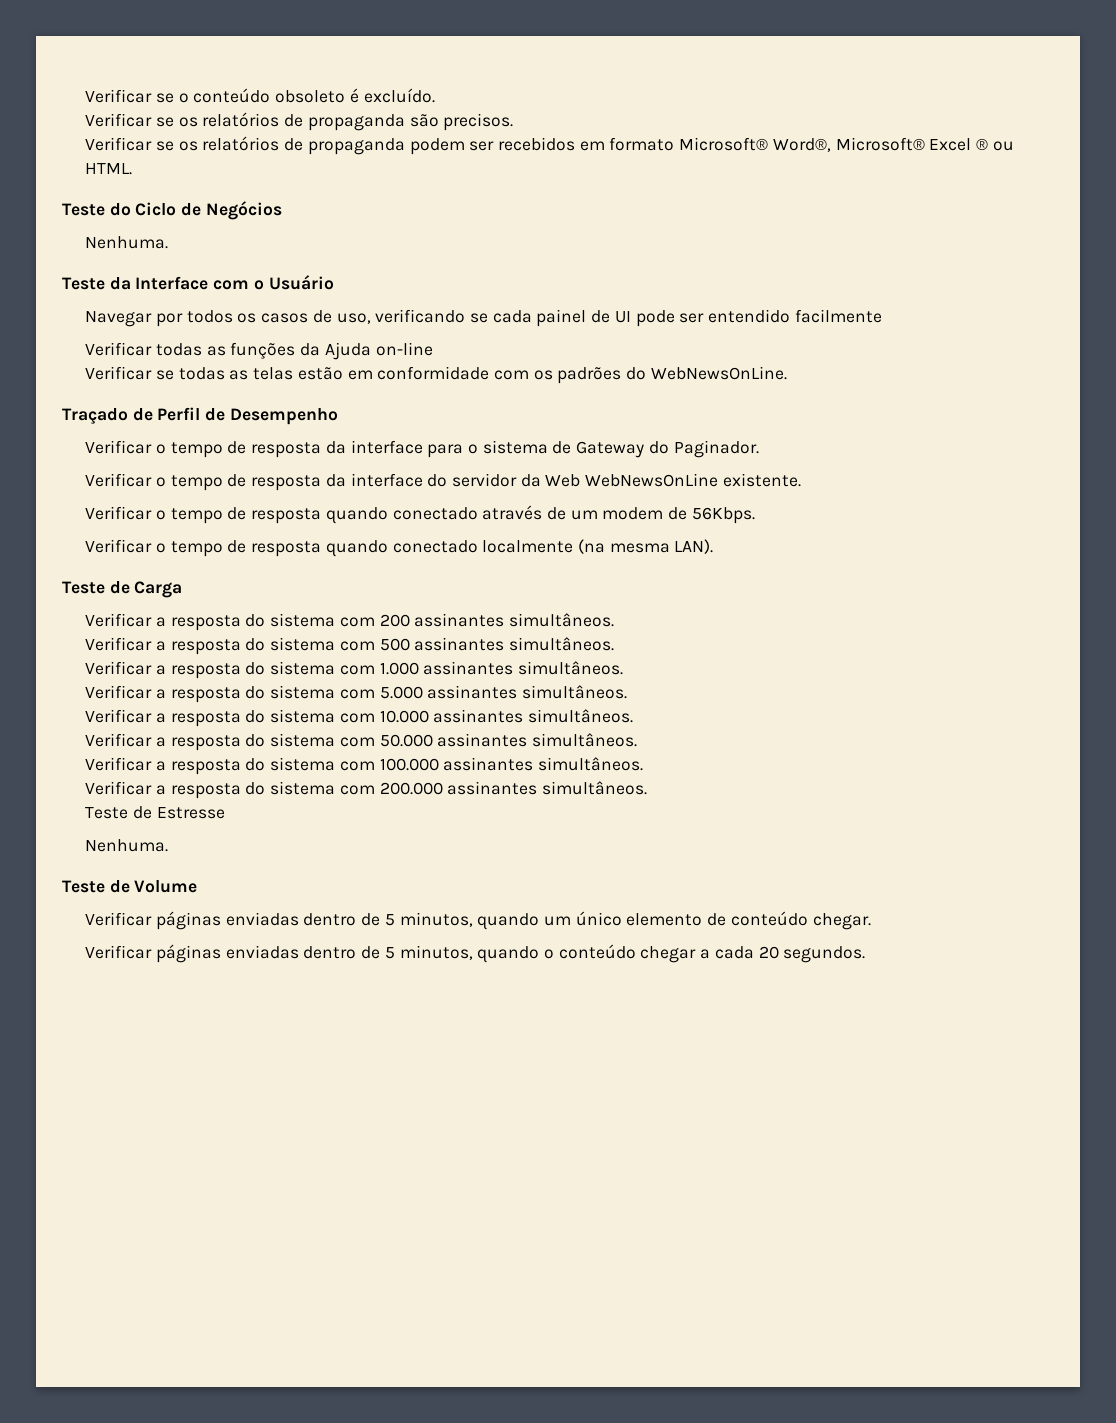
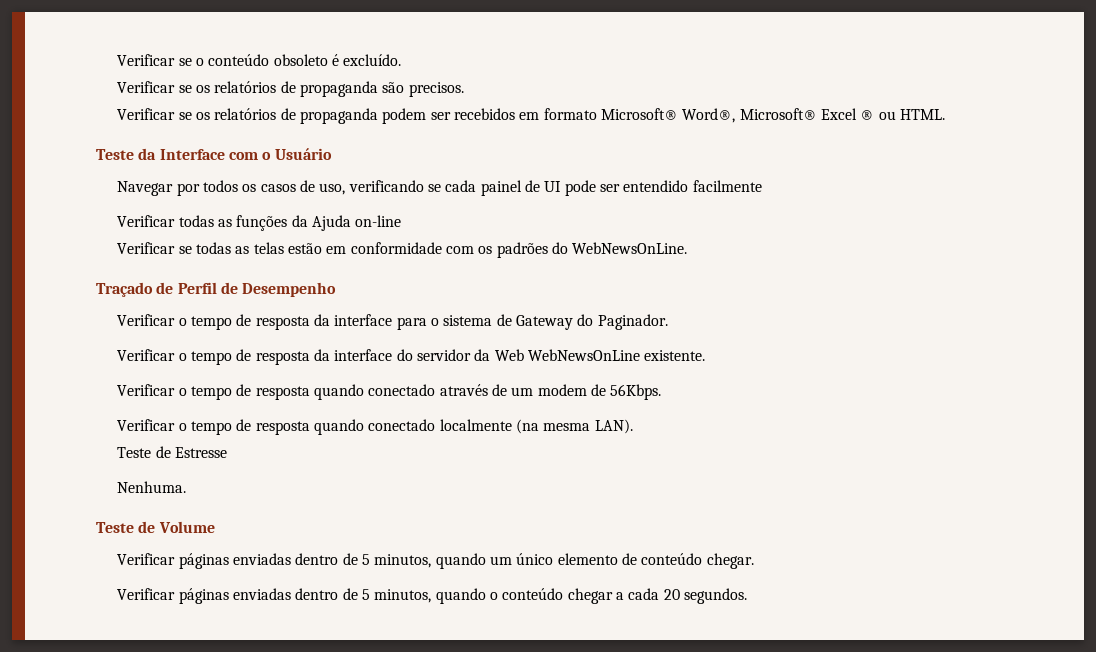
[62,201,282,220] [85,236,169,249] // Teste do Ciclo de Negócios // Nenhuma. -> (945, 114) none
[62,581,183,598] [85,613,614,631] [85,637,614,655] [85,661,623,679] [85,685,627,703] [85,709,633,727] [85,733,637,751] [85,757,643,775] [85,781,647,799] // Teste de Carga // Verificar a resposta do sistema com 200 assinantes simultâneos. // Verificar a resposta do sistema com 500 assinantes simultâneos. // Verificar a resposta do sistema com 1.000 assinantes simultâneos. // Verificar a resposta do sistema com 5.000 assinantes simultâneos. // Verificar a resposta do sistema com 10.000 assinantes simultâneos. // Verificar a resposta do sistema com 50.000 assinantes simultâneos. // Verificar a resposta do sistema com 100.000 assinantes simultâneos. // Verificar a resposta do sistema com 200.000 assinantes simultâneos. -> (633, 426) none

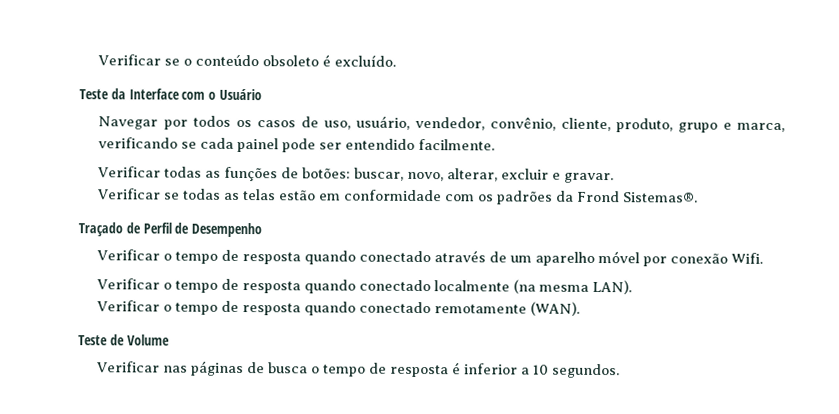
[117,81,464,97] [117,108,945,124] // Verificar se os relatórios de propaganda são precisos. // Verificar se os relatórios de propaganda podem ser recebidos em formato Microsoft® Word®, Microsoft® Excel ® ou HTML. -> (397, 60) none
(346, 189) none -> [355,115,786,133] usuário, vendedor, convênio, cliente, produto, grupo e marca,
[524,180,562,192] de UI -> (280, 145) none
[692,180,762,192] facilmente -> [418,138,496,151] facilmente.
[291,215,402,231] da Ajuda on-line -> [281,167,615,184] de botões: buscar, novo, alterar, excluir e gravar.
[551,242,688,254] do WebNewsOnLine. -> [556,190,699,203] da Frond Sistemas®.
[117,314,668,330] [117,349,706,365] // Verificar o tempo de resposta da interface para o sistema de Gateway do Paginador. // Verificar o tempo de resposta da interface do servidor da Web WebNewsOnLine existente. -> (263, 230) none
[537,384,662,400] modem de 56Kbps. -> [535,251,764,267] aparelho móvel por conexão Wifi.
[117,446,228,458] [117,481,187,493] [96,521,215,533] [117,553,754,569] [117,588,680,604] Teste de Estresse // Nenhuma. // Teste de Volume // Verificar páginas enviadas dentro de 5 minutos, quando um único elemento de conteúdo chegar. // Verificar páginas enviadas dentro de 5 minutos, quando o conteúdo chegar a cada 20 -> [96,300,581,316] [78,334,170,346] [96,360,550,378] Verificar o tempo de resposta quando conectado remotamente (WAN). // Teste de Volume // Verificar nas páginas de busca o tempo de resposta é inferior a 10

